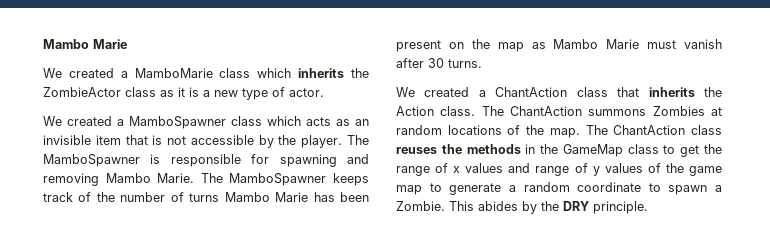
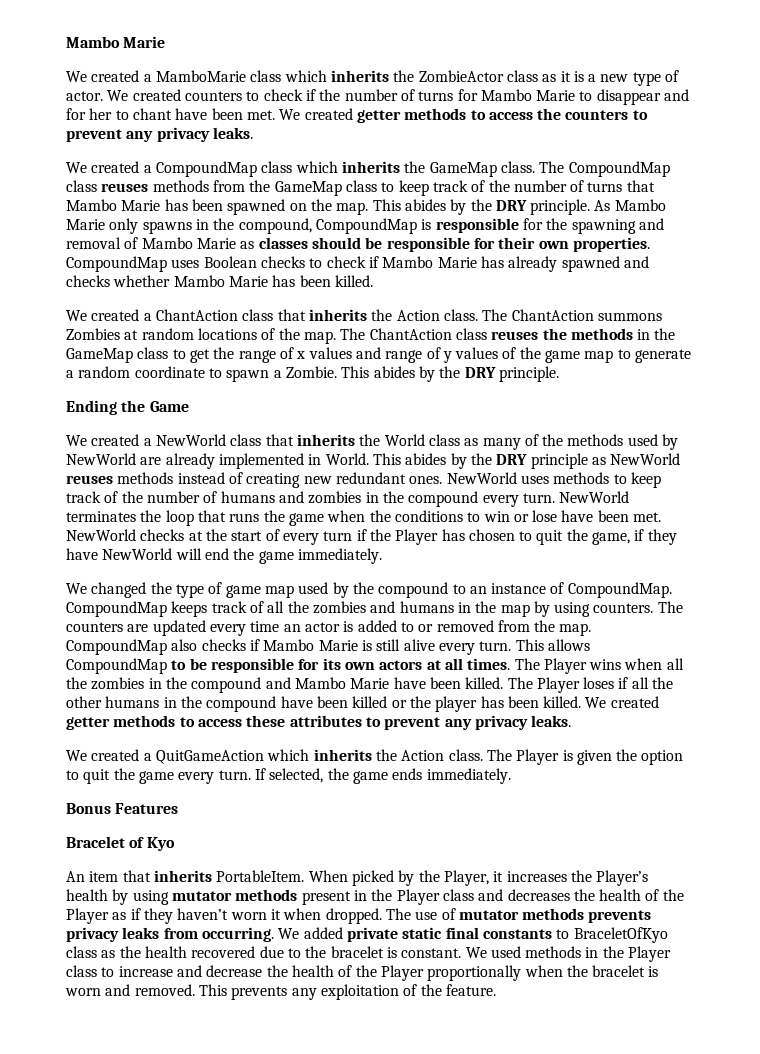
[43,116,369,129] [43,135,369,148] [43,154,369,167] [43,173,369,186] // We created a MamboSpawner class which acts as an invisible item that is not accessible by the player. The MamboSpawner is responsible for spawning and removing Mambo Marie. The MamboSpawner keeps -> [107,89,690,105] [66,108,648,123] [66,127,253,142] [66,161,670,177] [66,180,429,196] We created counters to check if the number of turns for Mambo Marie to disappear and for her to chant have been met. We created getter methods to access the counters to prevent any privacy leaks. // We created a CompoundMap class which inherits the GameMap class. The CompoundMap class reuses methods from the GameMap class to keep
[224,192,370,202] [396,40,441,52] Mambo Marie has been present -> [626,180,655,192] [66,199,286,215] that Mambo Marie has been spawned
[497,39,722,52] [396,58,482,68] map as Mambo Marie must vanish after 30 turns. -> [336,199,666,215] [66,218,664,234] [66,237,650,252] [66,256,649,272] [66,275,373,287] map. This abides by the DRY principle. As Mambo Marie only spawns in the compound, CompoundMap is responsible for the spawning and removal of Mambo Marie as classes should be responsible for their own properties. CompoundMap uses Boolean checks to check if Mambo Marie has already spawned and checks whether Mambo Marie has been killed.
(648, 207) none -> [66,400,189,415] [66,434,679,450] [66,453,681,469] [66,472,661,488] [66,491,630,507] [66,510,662,526] [66,529,677,545] [66,548,382,564] [66,582,672,598] [66,601,683,617] [66,620,592,636] [66,639,590,655] [66,658,684,674] [66,677,674,693] [66,696,659,712] [66,715,572,730] [66,749,684,765] [66,768,511,784] [66,803,179,814] [66,836,175,851] [66,870,649,886] [66,889,684,905] [66,908,652,924] [66,927,668,943] [66,946,672,962] [66,965,659,981] [65,984,496,1000] // Ending the Game // We created a NewWorld class that inherits the World class as many of the methods used by NewWorld are already implemented in World. This abides by the DRY principle as NewWorld reuses methods instead of creating new redundant ones. NewWorld uses methods to keep track of the number of humans and zombies in the compound every turn. NewWorld terminates the loop that runs the game when the conditions to win or lose have been met. NewWorld checks at the start of every turn if the Player has chosen to quit the game, if they have NewWorld will end the game immediately. // We changed the type of game map used by the compound to an instance of CompoundMap. CompoundMap keeps track of all the zombies and humans in the map by using counters. The counters are updated every time an actor is added to or removed from the map. CompoundMap also checks if Mambo Marie is still alive every turn. This allows CompoundMap to be responsible for its own actors at all times. The Player wins when all the zombies in the compound and Mambo Marie have been killed. The Player loses if all the other humans in the compound have been killed or the player has been killed. We created getter methods to access these attributes to prevent any privacy leaks. // We created a QuitGameAction which inherits the Action class. The Player is given the option to quit the game every turn. If selected, the game ends immediately. // Bonus Features // Bracelet of Kyo // An item that inherits PortableItem. When picked by the Player, it increases the Player’s health by using mutator methods present in the Player class and decreases the health of the Player as if they haven’t worn it when dropped. The use of mutator methods prevents privacy leaks from occurring. We added private static final constants to BraceletOfKyo class as the health recovered due to the bracelet is constant. We used methods in the Player class to increase and decrease the health of the Player proportionally when the bracelet is worn and removed. This prevents any exploitation of the feature.

